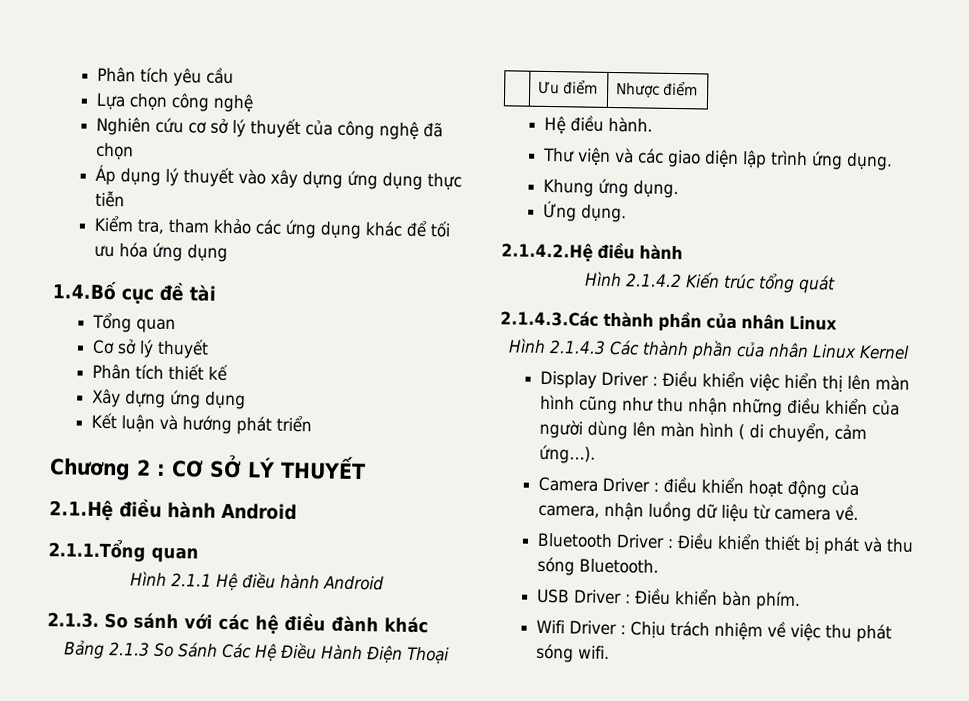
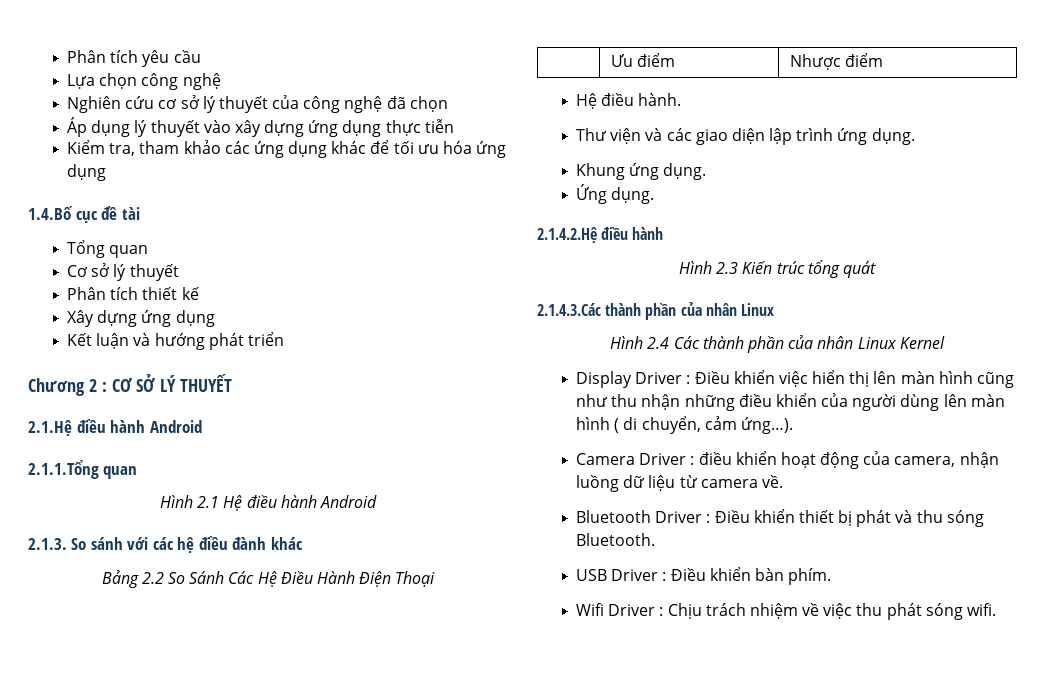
[171,573,212,587] 2.1.1 -> [197,496,220,508] 2.1
[108,642,150,657] 2.1.3 -> [141,572,164,584] 2.2
[626,273,682,288] 2.1.4.2 -> [716,262,739,274] 2.3
[549,340,606,355] 2.1.4.3 -> [647,337,670,349] 2.4

